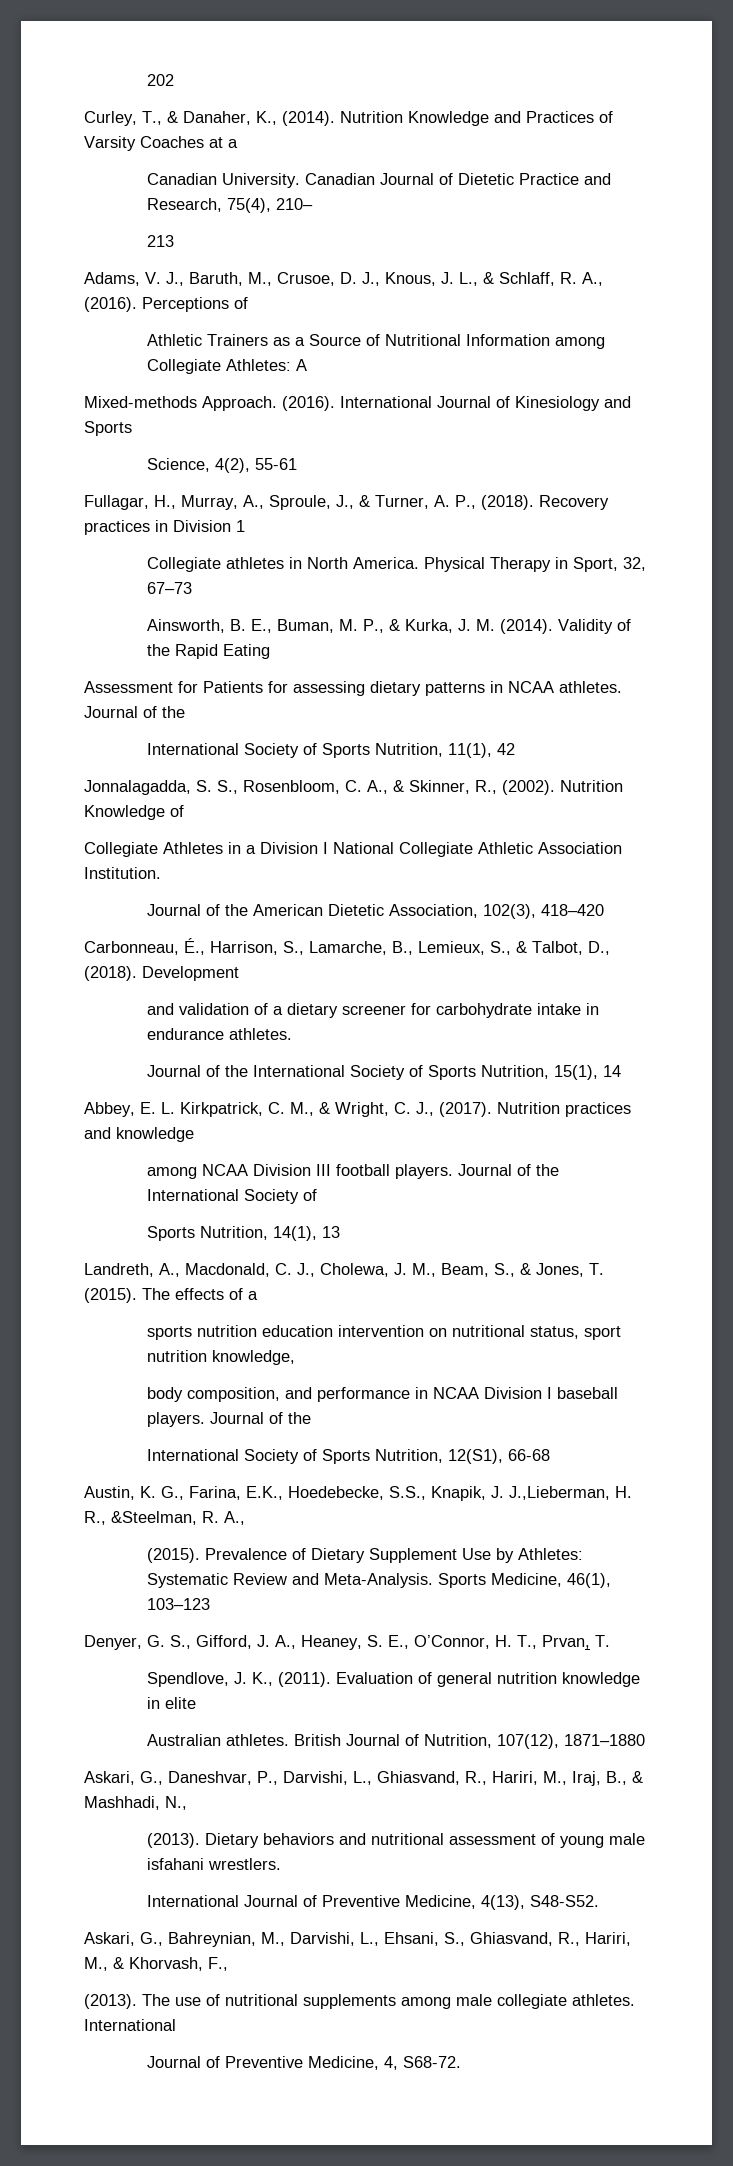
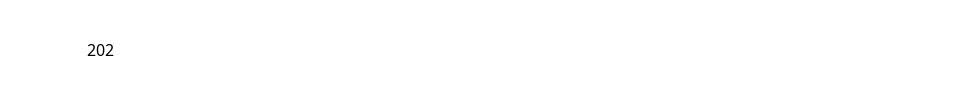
[84,111,613,126] [84,136,238,151] [146,173,611,188] [146,198,313,213] [146,235,174,247] [84,272,603,286] [84,297,248,312] [146,334,605,349] [146,359,307,374] [84,396,631,411] [84,421,132,436] [146,458,297,473] [84,495,609,510] [84,520,245,535] [146,557,646,572] [146,582,192,594] [146,619,631,634] [146,644,270,659] [84,681,622,696] [84,706,185,718] [146,743,515,758] [84,780,623,795] [84,805,184,820] [84,842,622,857] [84,867,161,879] [146,904,604,919] [84,938,610,955] [84,966,239,981] [146,1003,599,1018] [146,1028,292,1040] [146,1065,621,1080] [84,1102,631,1117] [84,1127,194,1142] [146,1164,559,1179] [146,1189,317,1204] [146,1226,340,1241] [84,1263,604,1277] [84,1288,258,1303] [146,1325,621,1340] [146,1350,295,1365] [146,1387,618,1402] [146,1412,311,1427] [146,1449,550,1464] [84,1486,632,1501] [84,1511,245,1525] [146,1548,583,1563] [146,1573,611,1588] [146,1598,210,1610] [84,1635,610,1650] [146,1672,640,1687] [146,1697,196,1709] [146,1734,645,1749] [84,1771,643,1786] [84,1796,187,1810] [146,1833,645,1848] [146,1858,281,1870] [146,1895,599,1910] [84,1932,631,1947] [84,1957,228,1971] [84,1994,635,2009] [84,2019,176,2031] [146,2056,461,2070] // Curley, T., & Danaher, K., (2014). Nutrition Knowledge and Practices of Varsity Coaches at a // Canadian University. Canadian Journal of Dietetic Practice and Research, 75(4), 210– // 213 // Adams, V. J., Baruth, M., Crusoe, D. J., Knous, J. L., & Schlaff, R. A., (2016). Perceptions of // Athletic Trainers as a Source of Nutritional Information among Collegiate Athletes: A // Mixed-methods Approach. (2016). International Journal of Kinesiology and Sports // Science, 4(2), 55-61 // Fullagar, H., Murray, A., Sproule, J., & Turner, A. P., (2018). Recovery practices in Division 1 // Collegiate athletes in North America. Physical Therapy in Sport, 32, 67–73 // Ainsworth, B. E., Buman, M. P., & Kurka, J. M. (2014). Validity of the Rapid Eating // Assessment for Patients for assessing dietary patterns in NCAA athletes. Journal of the // International Society of Sports Nutrition, 11(1), 42 // Jonnalagadda, S. S., Rosenbloom, C. A., & Skinner, R., (2002). Nutrition Knowledge of // Collegiate Athletes in a Division I National Collegiate Athletic Association Institution. // Journal of the American Dietetic Association, 102(3), 418–420 // Carbonneau, É., Harrison, S., Lamarche, B., Lemieux, S., & Talbot, D., (2018). Development // and validation of a dietary screener for carbohydrate intake in endurance athletes. // Journal of the International Society of Sports Nutrition, 15(1), 14 // Abbey, E. L. Kirkpatrick, C. M., & Wright, C. J., (2017). Nutrition practices and knowledge // among NCAA Division III football players. Journal of the International Society of // Sports Nutrition, 14(1), 13 // Landreth, A., Macdonald, C. J., Cholewa, J. M., Beam, S., & Jones, T. (2015). The effects of a // sports nutrition education intervention on nutritional status, sport nutrition knowledge, // body composition, and performance in NCAA Division I baseball players. Journal of the // International Society of Sports Nutrition, 12(S1), 66-68 // Austin, K. G., Farina, E.K., Hoedebecke, S.S., Knapik, J. J.,Lieberman, H. R., &Steelman, R. A., // (2015). Prevalence of Dietary Supplement Use by Athletes: Systematic Review and Meta-Analysis. Sports Medicine, 46(1), 103–123 // Denyer, G. S., Gifford, J. A., Heaney, S. E., O’Connor, H. T., Prvan, T. // Spendlove, J. K., (2011). Evaluation of general nutrition knowledge in elite // Australian athletes. British Journal of Nutrition, 107(12), 1871–1880 // Askari, G., Daneshvar, P., Darvishi, L., Ghiasvand, R., Hariri, M., Iraj, B., & Mashhadi, N., // (2013). Dietary behaviors and nutritional assessment of young male isfahani wrestlers. // International Journal of Preventive Medicine, 4(13), S48-S52. // Askari, G., Bahreynian, M., Darvishi, L., Ehsani, S., Ghiasvand, R., Hariri, M., & Khorvash, F., // (2013). The use of nutritional supplements among male collegiate athletes. International // Journal of Preventive Medicine, 4, S68-72. -> (114, 50) none

